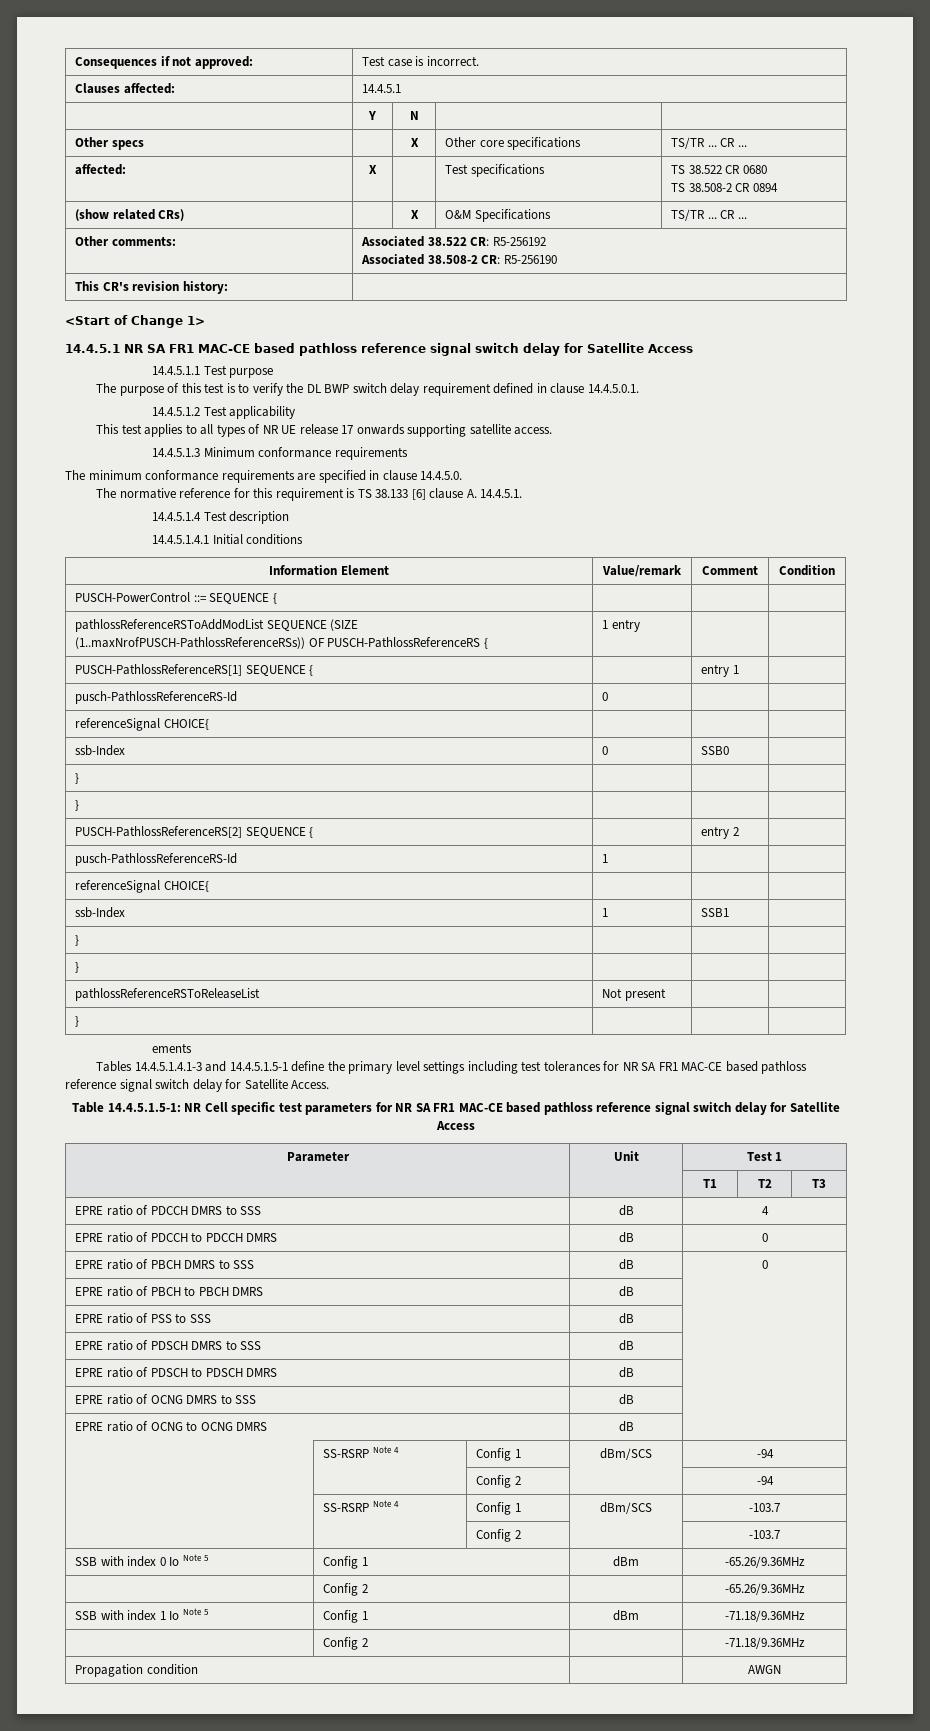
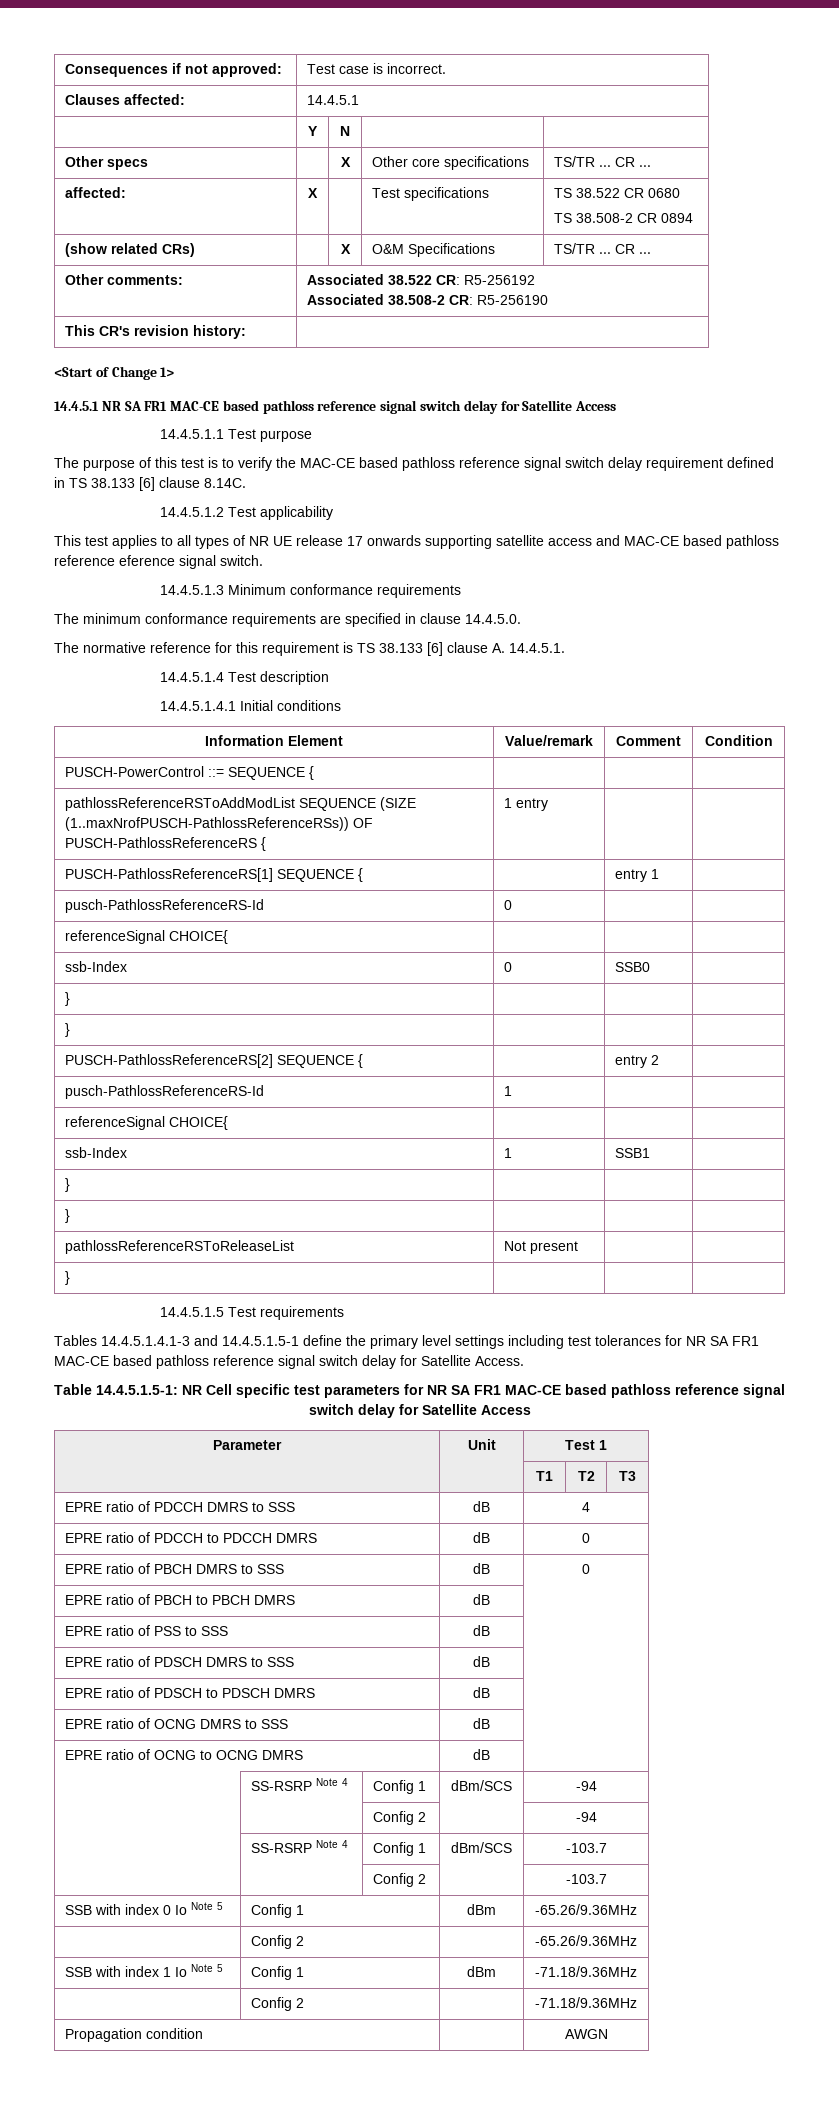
[306,384,350,393] DL BWP -> [300,457,561,471] MAC-CE based pathloss reference signal
[550,383,639,394] clause 14.4.5.0.1. -> [69,477,246,491] TS 38.133 [6] clause 8.14C.
[514,427,553,435] access. -> [548,535,779,549] [54,555,263,569] access and MAC-CE based pathloss reference eference signal switch.
[152,1043,193,1053] ements -> [159,1306,344,1320] 14.4.5.1.5 Test requirements

